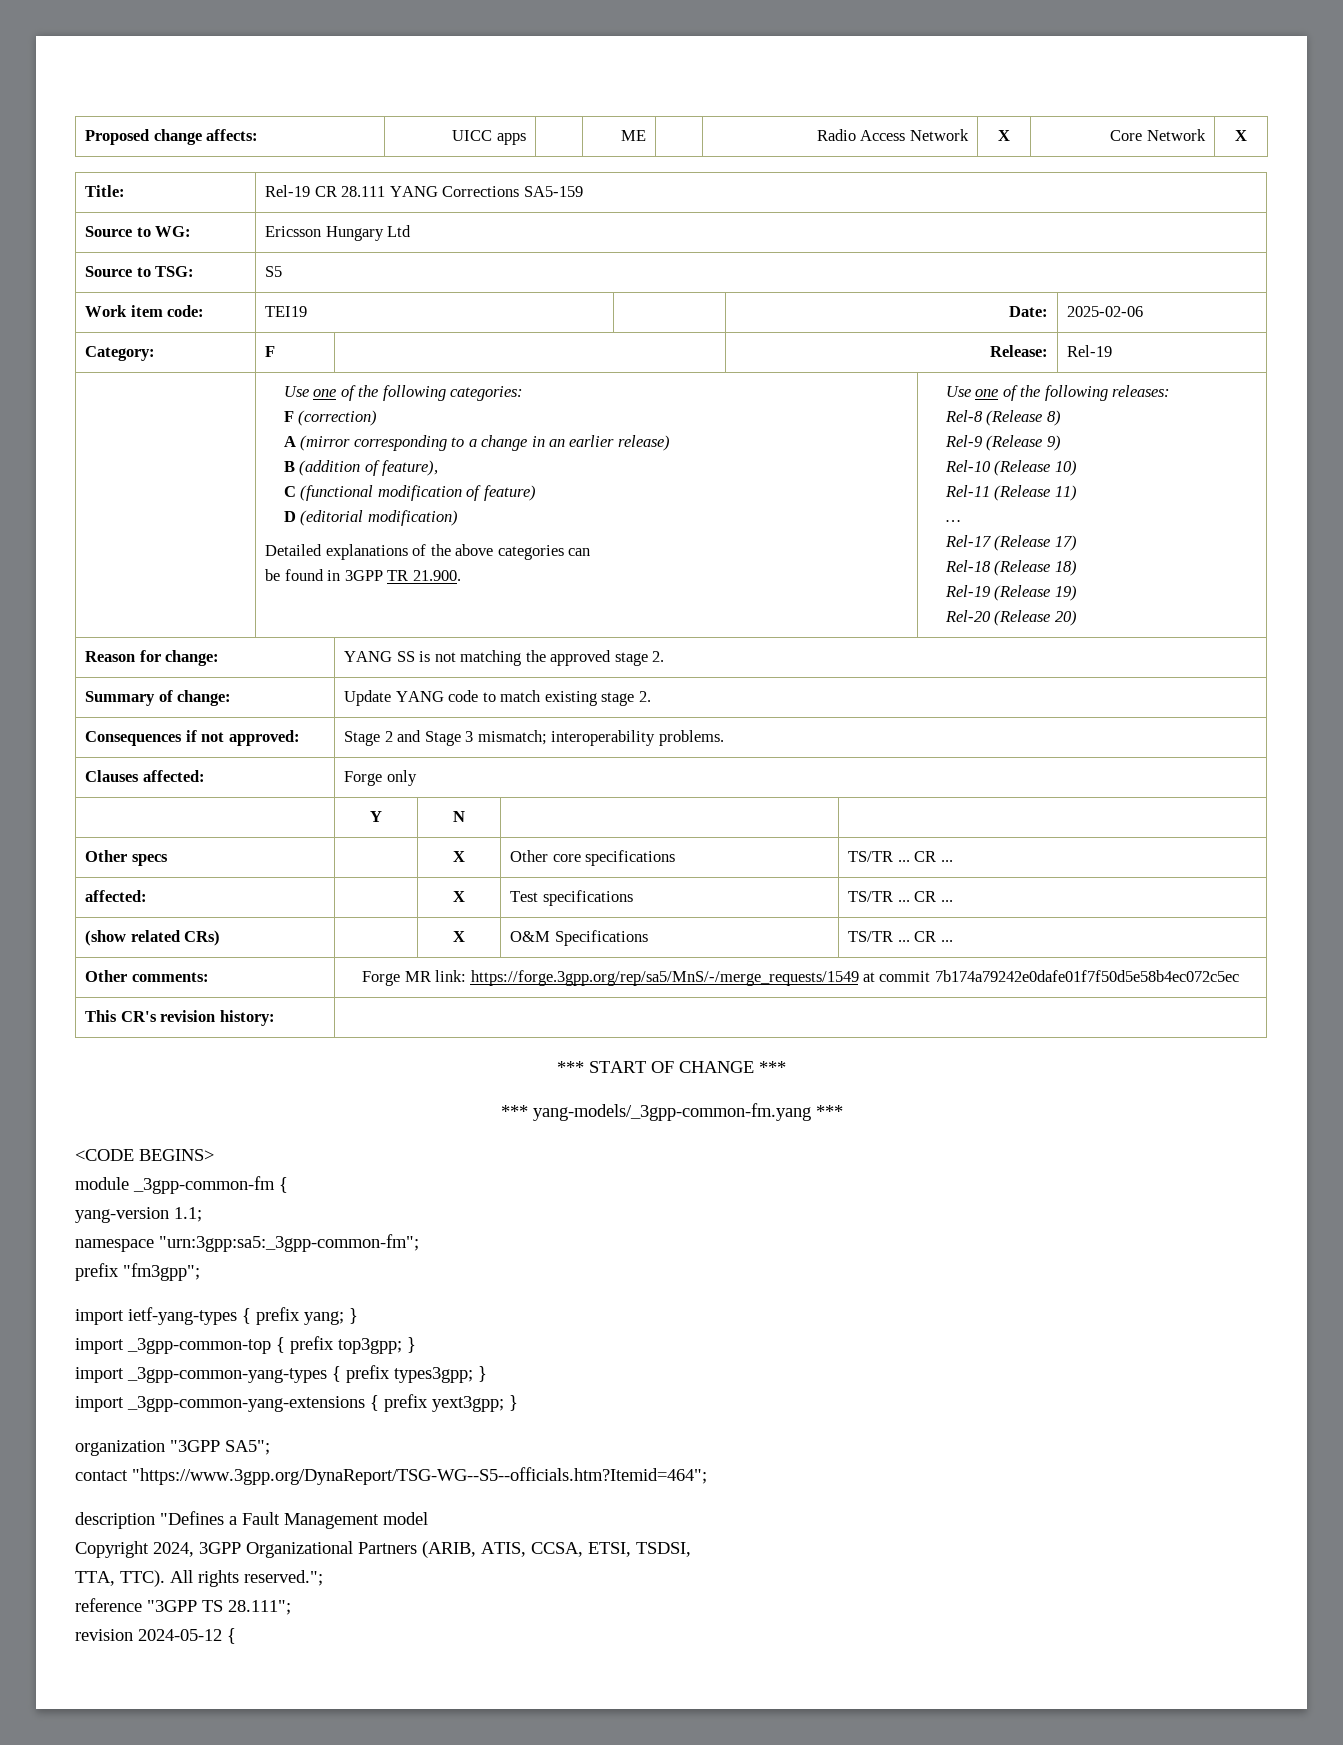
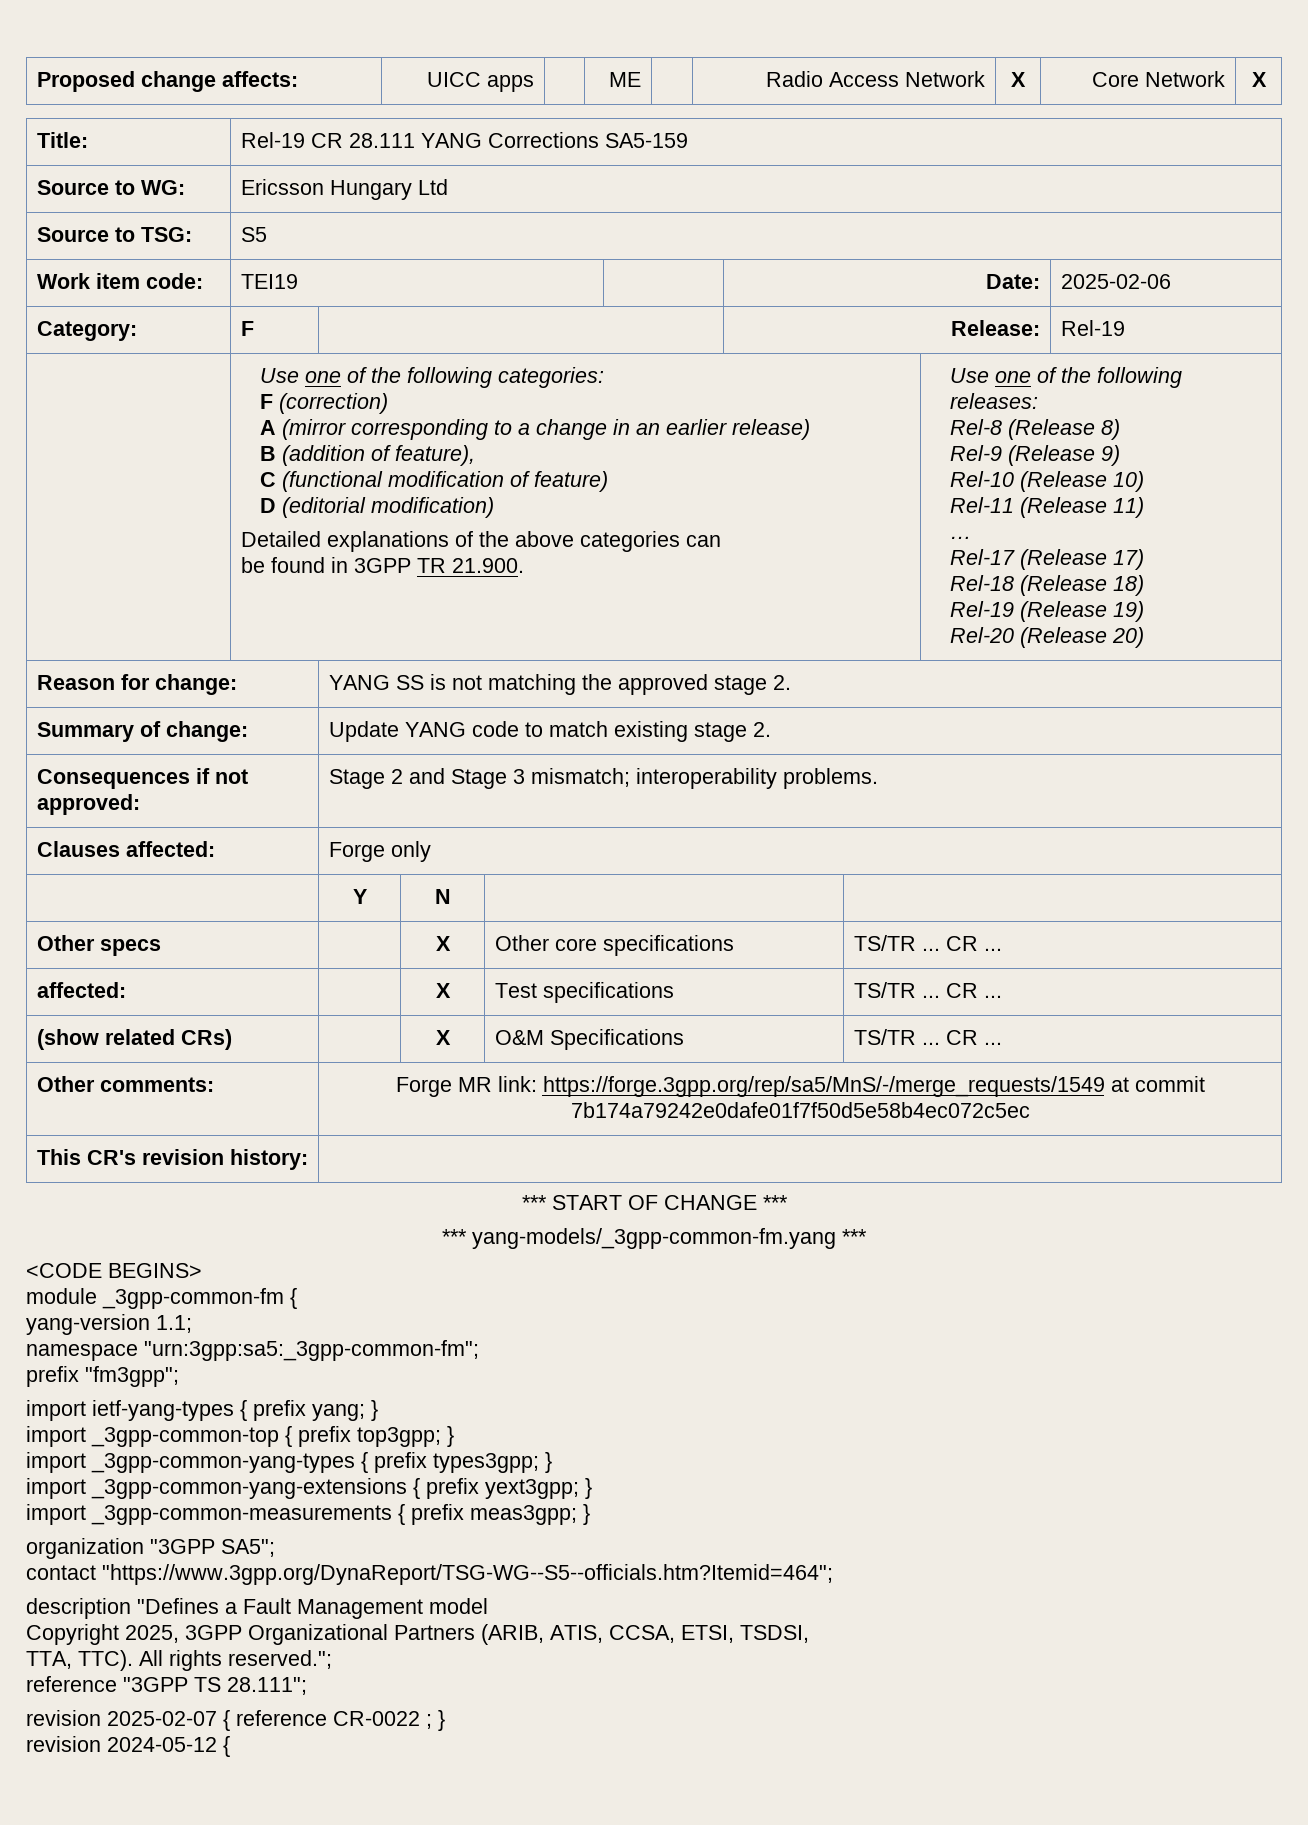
(518, 1403) none -> [26,1504,590,1525] // import _3gpp-common-measurements { prefix meas3gpp; }
[153,1542,194,1557] 2024, -> [125,1625,179,1643] 2025,
(291, 1607) none -> [26,1710,445,1731] // revision 2025-02-07 { reference CR-0022 ; }

